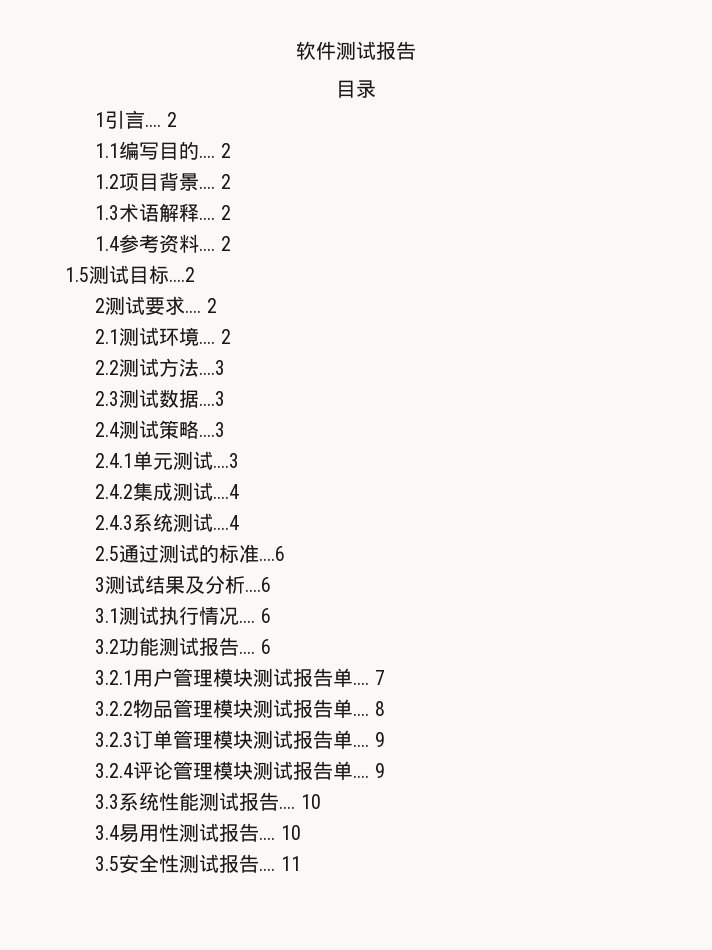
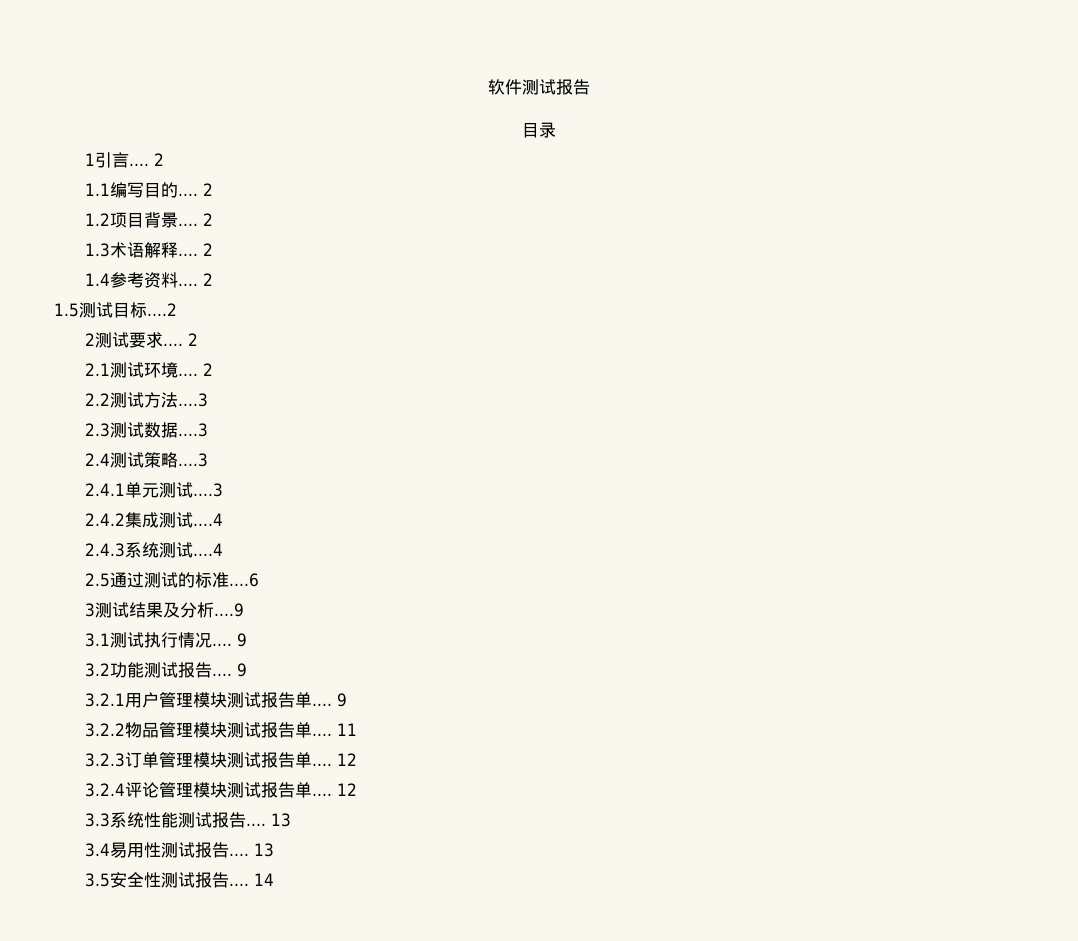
[245,577,272,592] ....6 -> [214,603,245,617] ....9
[260,608,271,623] 6 -> [237,633,248,647] 9
[260,639,271,654] 6 -> [237,663,248,677] 9
[374,670,385,685] 7 -> [337,693,348,707] 9
[374,701,385,716] 8 -> [337,723,358,736] 11
[374,732,385,747] 9 -> [337,753,358,766] 12
[374,763,385,778] 9 -> [337,783,358,796] 12
[300,794,321,809] 10 -> [271,813,292,827] 13
[280,825,301,840] 10 -> [254,843,275,857] 13
[280,856,301,871] 11 -> [254,873,275,886] 14

